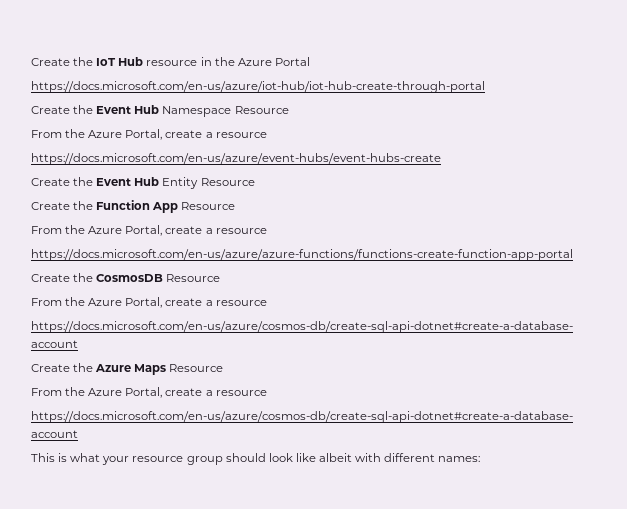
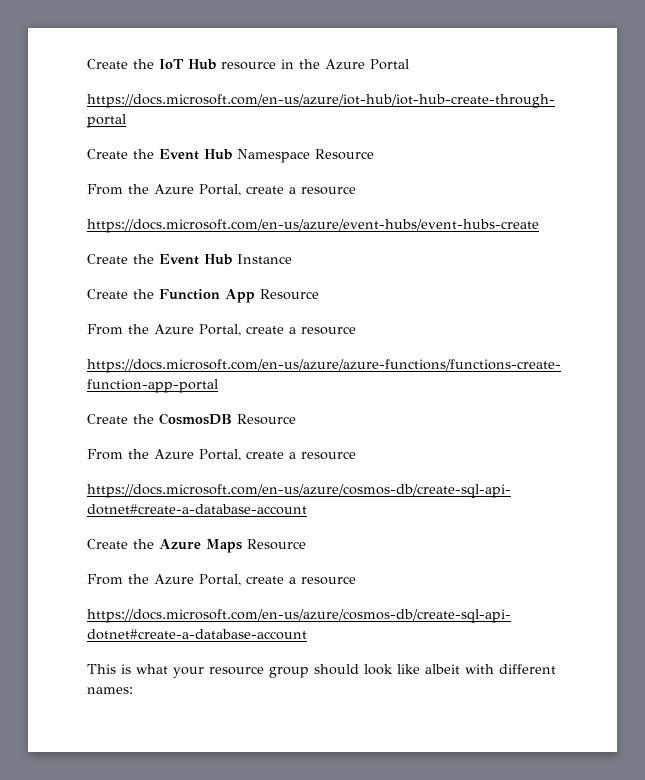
[162,177,255,189] Entity Resource -> [237,254,292,264] Instance

